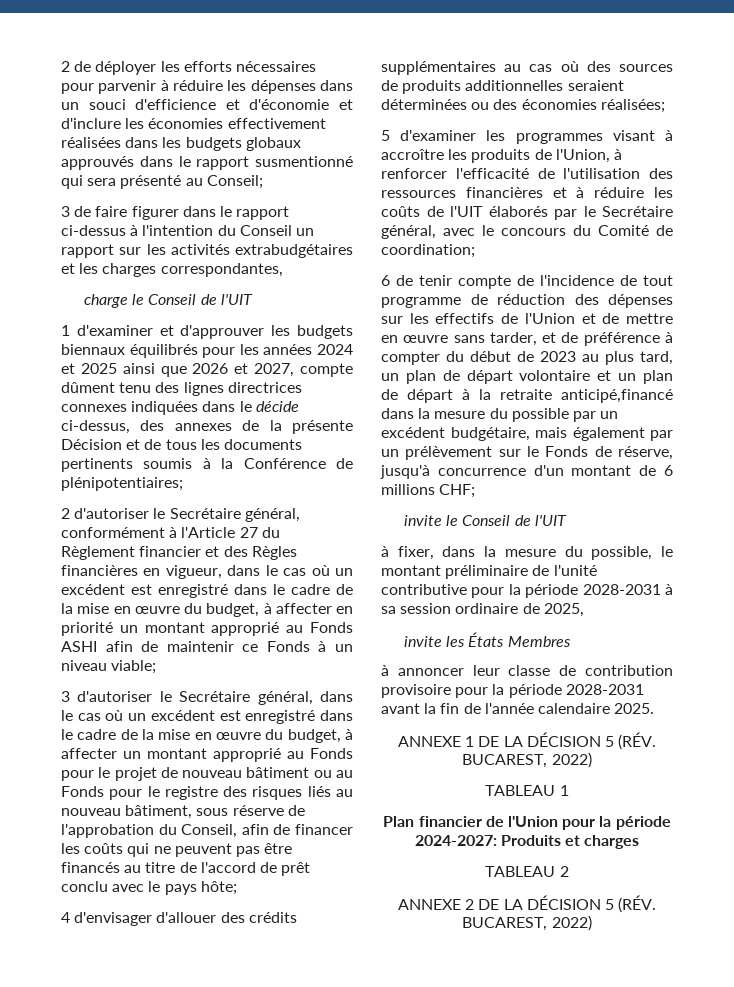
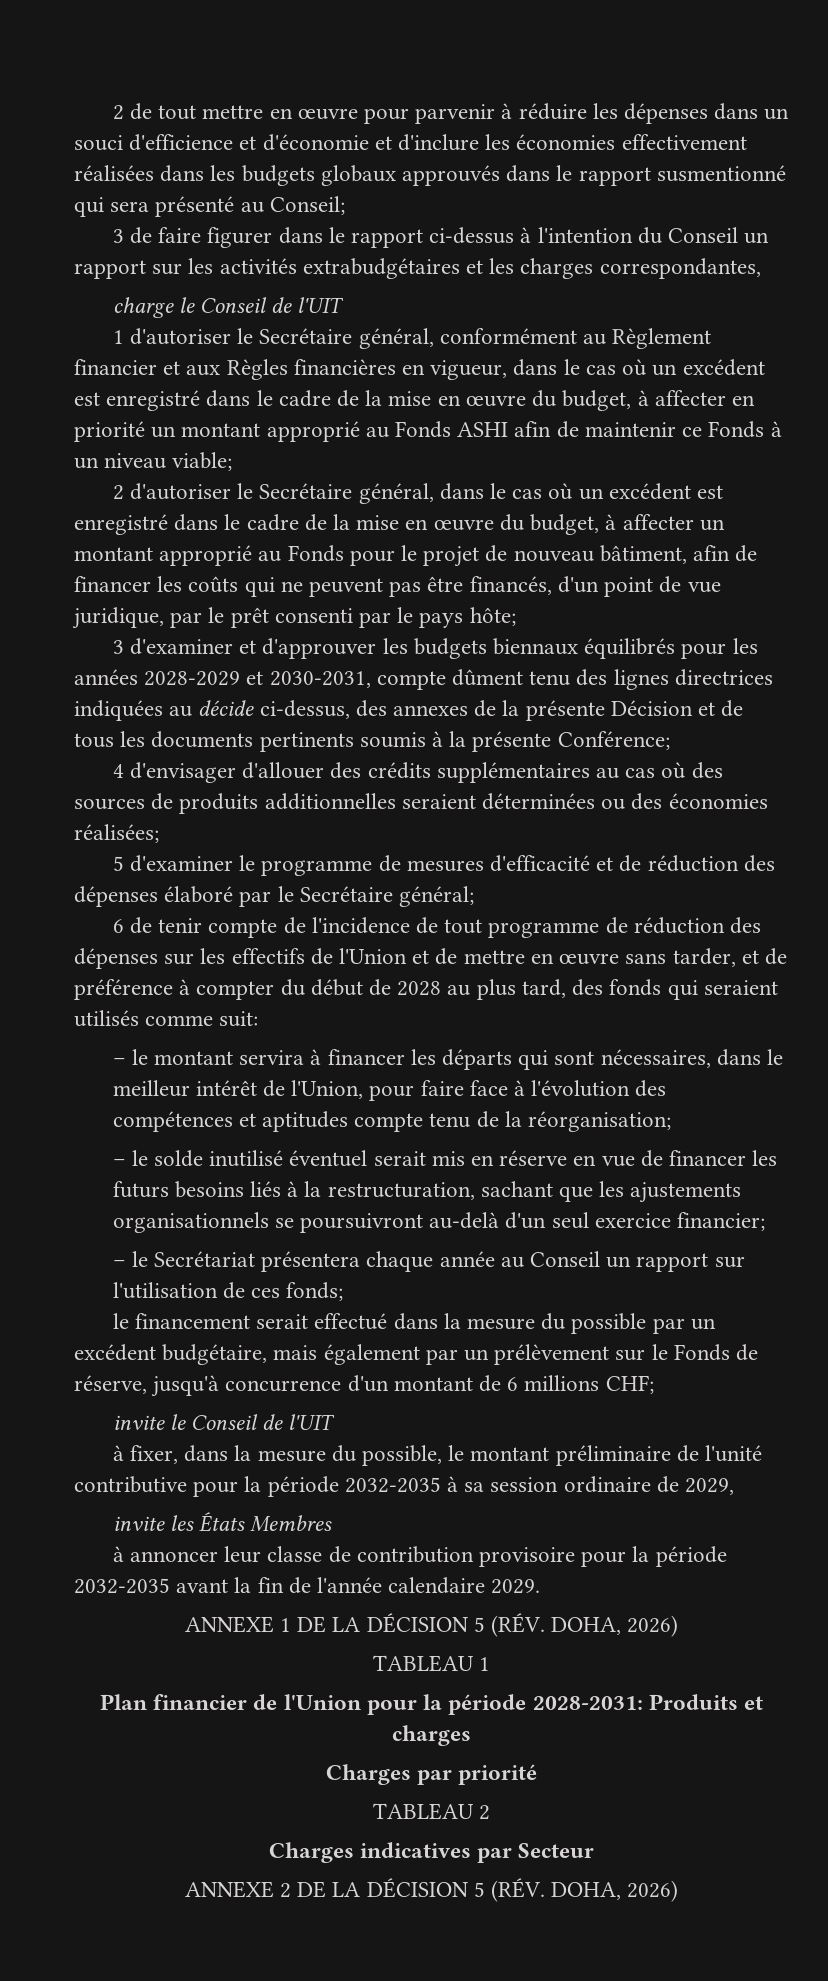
[95,61,316,75] déployer les efforts nécessaires -> [158,105,358,120] tout mettre en œuvre
[76,325,353,339] [61,344,353,358] [61,363,353,377] [61,382,302,396] [61,401,299,415] [61,420,353,434] [61,439,302,450] [61,458,353,472] [61,477,183,491] [61,508,70,519] d'examiner et d'approuver les budgets biennaux équilibrés pour les années 2024 et 2025 ainsi que 2026 et 2027, compte dûment tenu des lignes directrices connexes indiquées dans le décide ci-dessus, des annexes de la présente Décision et de tous les documents pertinents soumis à la Conférence de plénipotentiaires; // 2 -> (124, 337) none
[169,527,280,538] à l'Article 27 du -> [582,334,606,345] au
[223,546,248,557] des -> [186,365,221,376] aux
[61,691,70,702] 3 -> [112,485,124,500] 2
[246,767,353,778] [61,786,353,800] [61,805,305,819] [61,824,238,838] bâtiment ou au Fonds pour le registre des risques liés au nouveau bâtiment, sous réserve de l'approbation du Conseil, -> [599,545,687,564] bâtiment,
[61,862,311,876] [61,881,237,895] financés au titre de l'accord de prêt conclu avec le pays hôte; -> [469,576,721,597] [72,607,516,629] [112,638,758,659] [74,669,773,690] [74,700,744,721] [74,731,670,752] financés, d'un point de vue juridique, par le prêt consenti par le pays hôte; // 3 d'examiner et d'approuver les budgets biennaux équilibrés pour les années 2028-2029 et 2030-2031, compte dûment tenu des lignes directrices indiquées au décide ci-dessus, des annexes de la présente Décision et de tous les documents pertinents soumis à la présente Conférence;
[486,130,673,144] [381,149,622,163] [381,168,673,179] [381,187,673,198] [381,206,673,220] [381,225,673,239] [381,244,475,258] les programmes visant à accroître les produits de l'Union, à renforcer l'efficacité de l'utilisation des ressources financières et à réduire les coûts de l'UIT élaborés par le Secrétaire général, avec le concours du Comité de coordination; -> [239,855,775,876] [74,886,475,907] le programme de mesures d'efficacité et de réduction des dépenses élaboré par le Secrétaire général;
[540,351,576,362] 2023 -> [397,981,442,996] 2028
[381,370,673,384] [381,389,673,403] un plan de départ volontaire et un plan de départ à la retraite anticipé,financé -> [572,979,778,1000] [74,1010,259,1027] [112,1049,784,1070] [112,1080,667,1101] [112,1111,672,1132] [112,1150,778,1167] [112,1181,742,1203] [112,1212,766,1233] [112,1251,745,1272] [112,1282,344,1301] [112,1313,388,1330] des fonds qui seraient utilisés comme suit: // – le montant servira à financer les départs qui sont nécessaires, dans le meilleur intérêt de l'Union, pour faire face à l'évolution des compétences et aptitudes compte tenu de la réorganisation; // – le solde inutilisé éventuel serait mis en réserve en vue de financer les futurs besoins liés à la restructuration, sachant que les ajustements organisationnels se poursuivront au-delà d'un seul exercice financier; // – le Secrétariat présentera chaque année au Conseil un rapport sur l'utilisation de ces fonds; // le financement serait effectué
[582,584,661,595] 2028-2031 -> [344,1477,441,1493] 2032-2035
[543,603,584,617] 2025, -> [685,1478,735,1495] 2029,
[565,684,644,695] 2028-2031 -> [74,1578,170,1594] 2032-2035
[614,703,655,714] 2025. -> [491,1579,541,1594] 2029.
[462,752,592,768] BUCAREST, 2022) -> [551,1615,679,1637] DOHA, 2026)
[414,835,497,846] 2024-2027: -> [532,1696,643,1710] 2028-2031:
(640, 842) none -> [325,1764,538,1785] // Charges par priorité
(569, 871) none -> [268,1842,595,1863] // Charges indicatives par Secteur
[462,915,592,931] BUCAREST, 2022) -> [551,1880,679,1902] DOHA, 2026)

